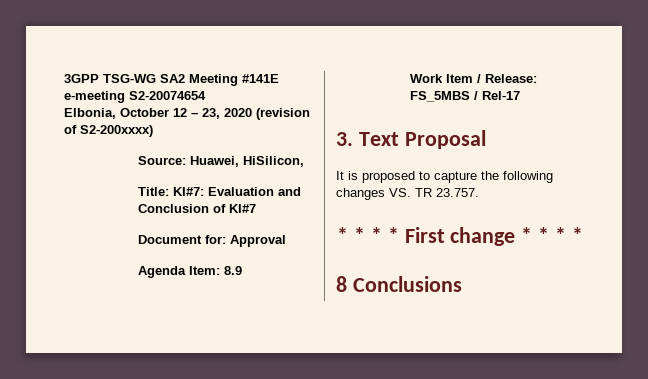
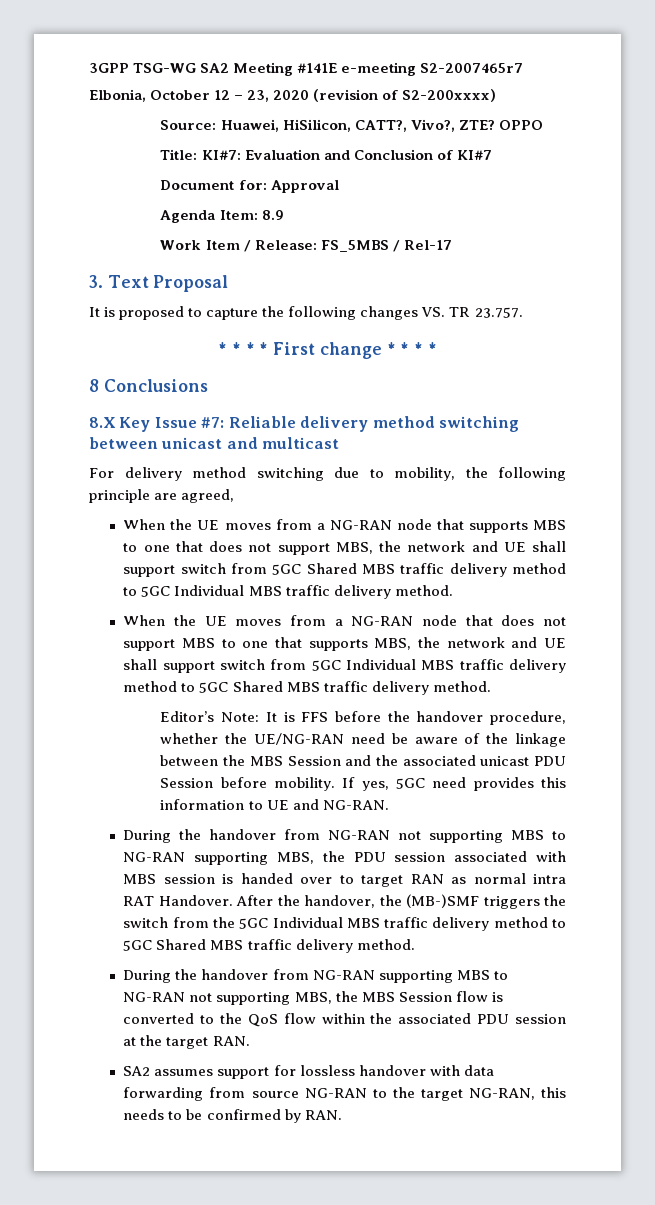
[129,91,206,100] S2-20074654 -> [420,63,524,73] S2-2007465r7
(305, 161) none -> [354,119,543,132] CATT?, Vivo?, ZTE? OPPO
(462, 284) none -> [89,416,520,432] [89,437,340,449] [89,467,566,481] [89,489,235,503] [123,519,566,533] [123,541,566,555] [123,563,566,577] [123,585,453,599] [123,615,566,626] [123,637,566,651] [123,659,566,673] [123,681,491,695] [160,711,567,725] [160,733,567,747] [160,755,567,766] [160,777,567,791] [160,799,389,810] [123,829,566,843] [123,851,566,865] [123,873,567,887] [123,894,566,909] [123,917,566,931] [123,939,415,953] [123,969,508,983] [123,991,503,1005] [123,1013,566,1027] [123,1035,250,1049] [123,1065,494,1079] [123,1087,566,1101] [123,1109,342,1123] // 8.X Key Issue #7: Reliable delivery method switching between unicast and multicast // For delivery method switching due to mobility, the following principle are agreed, // When the UE moves from a NG-RAN node that supports MBS to one that does not support MBS, the network and UE shall support switch from 5GC Shared MBS traffic delivery method to 5GC Individual MBS traffic delivery method. // When the UE moves from a NG-RAN node that does not support MBS to one that supports MBS, the network and UE shall support switch from 5GC Individual MBS traffic delivery method to 5GC Shared MBS traffic delivery method. // Editor’s Note: It is FFS before the handover procedure, whether the UE/NG-RAN need be aware of the linkage between the MBS Session and the associated unicast PDU Session before mobility. If yes, 5GC need provides this information to UE and NG-RAN. // During the handover from NG-RAN not supporting MBS to NG-RAN supporting MBS, the PDU session associated with MBS session is handed over to target RAN as normal intra RAT Handover. After the handover, the (MB-)SMF triggers the switch from the 5GC Individual MBS traffic delivery method to 5GC Shared MBS traffic delivery method. // During the handover from NG-RAN supporting MBS to NG-RAN not supporting MBS, the MBS Session flow is converted to the QoS flow within the associated PDU session at the target RAN. // SA2 assumes support for lossless handover with data forwarding from source NG-RAN to the target NG-RAN, this needs to be confirmed by RAN.

